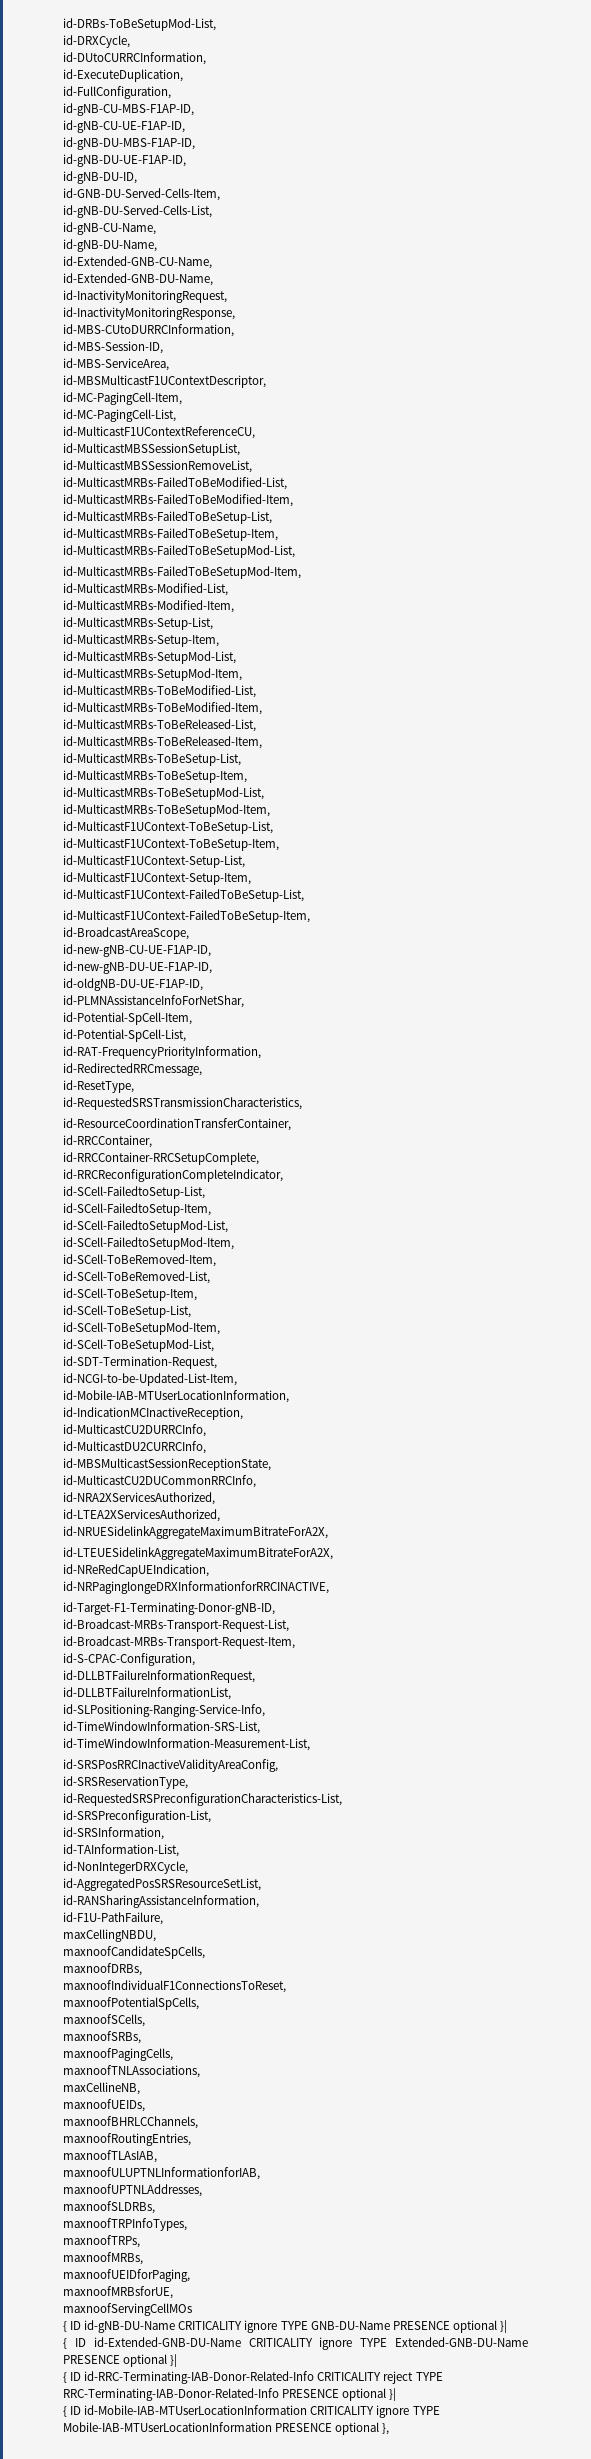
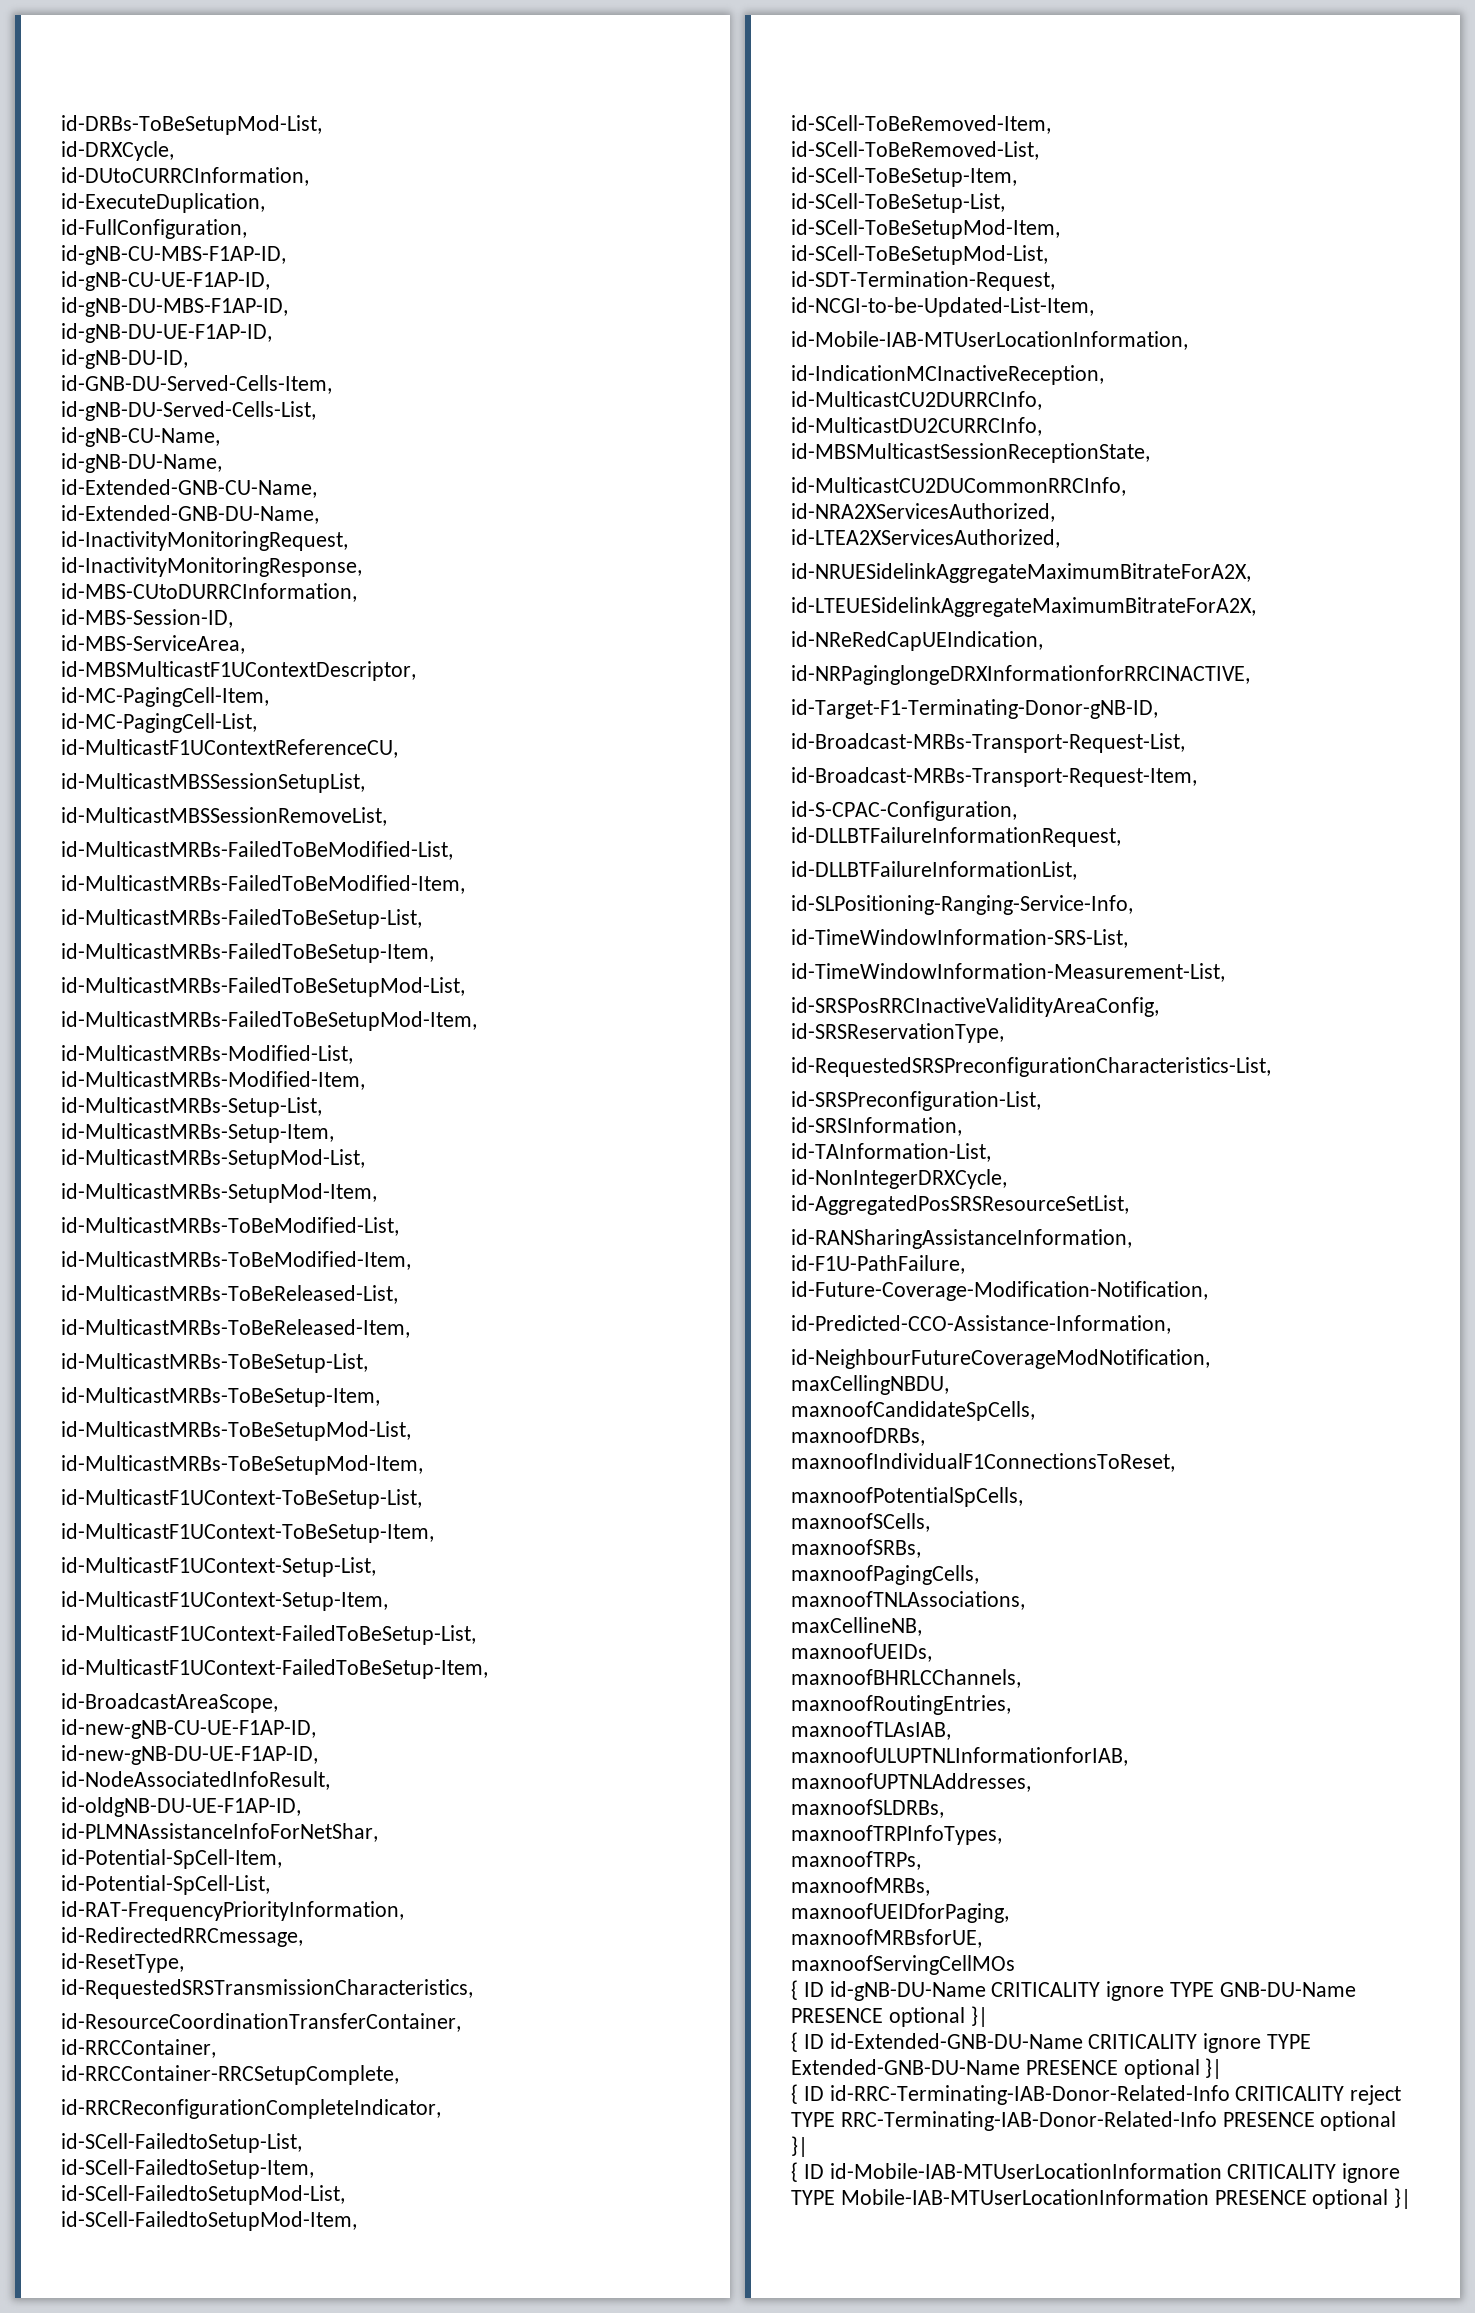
(212, 967) none -> [61,1771,330,1790] // id-NodeAssociatedInfoResult,
(163, 1918) none -> [791,1281,1208,1301] [791,1315,1171,1334] [791,1349,1210,1369] // id-Future-Coverage-Modification-Notification, // id-Predicted-CCO-Assistance-Information, // id-NeighbourFutureCoverageModNotification,
[382,2423,390,2435] }, -> [1394,2188,1412,2209] }|

